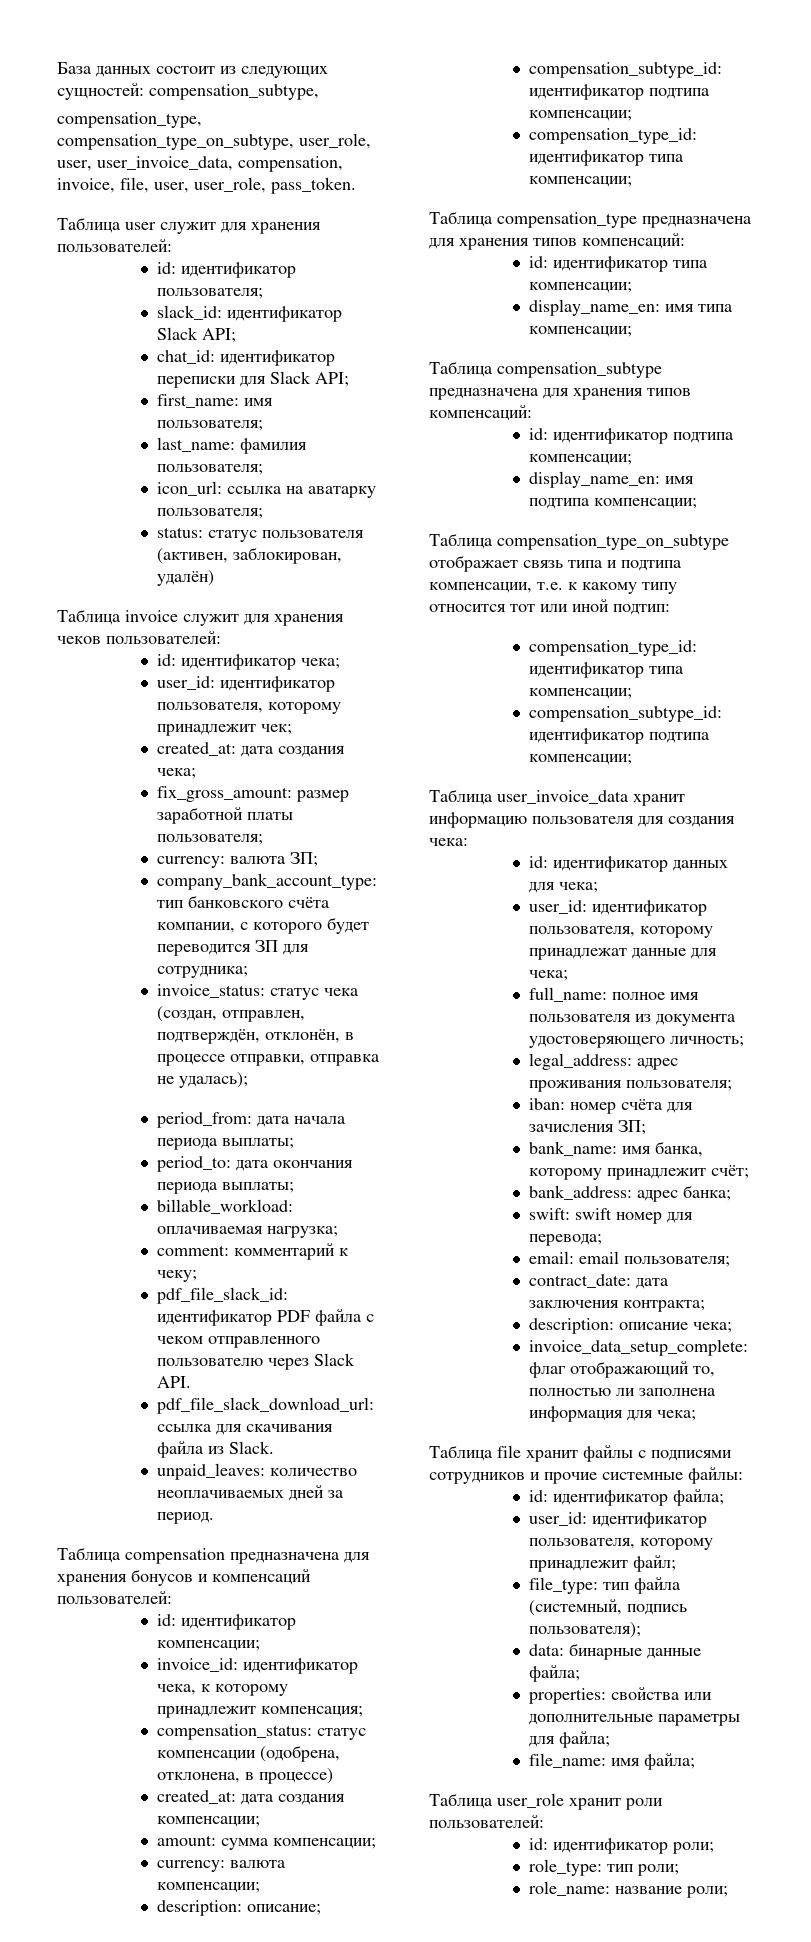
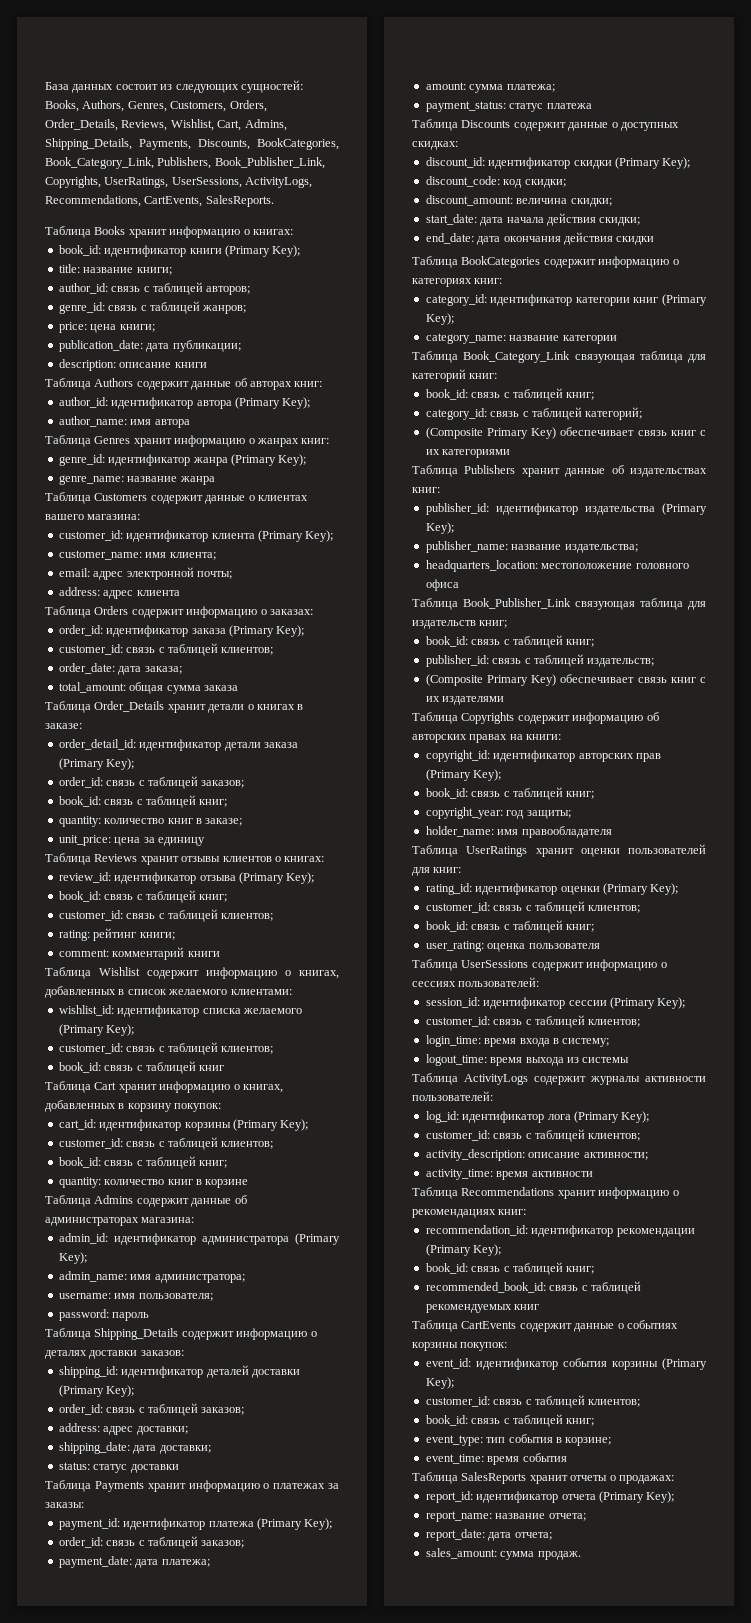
[149,84,319,100] [57,112,202,128] [57,133,371,150] [57,156,343,172] [57,177,356,194] [57,217,321,234] [57,239,172,252] [156,262,296,278] [156,288,263,299] [156,305,342,322] [156,327,236,343] [156,350,335,366] [156,371,349,388] [156,394,273,408] [156,420,263,431] [156,437,307,454] [156,464,263,475] [156,481,376,498] [156,508,263,519] [156,527,364,542] [156,547,342,564] [156,570,214,586] [57,609,344,626] [57,631,221,644] [156,654,340,670] [156,676,335,692] [156,702,341,714] [156,724,292,736] [156,742,345,757] [156,768,196,779] [156,786,349,802] [156,807,293,824] [156,834,263,845] [156,852,318,868] [156,873,377,890] [156,895,330,908] [156,917,369,934] [156,940,309,956] [156,966,248,978] [156,984,359,1000] [156,1006,305,1022] [156,1029,354,1044] [156,1054,380,1066] [156,1072,248,1088] [156,1112,346,1128] [156,1138,294,1150] [156,1156,353,1172] [156,1182,294,1194] [156,1199,293,1214] [156,1226,338,1238] [156,1243,348,1260] [156,1270,197,1282] [156,1287,288,1304] [156,1309,374,1326] [156,1336,320,1348] [156,1353,355,1370] [156,1376,191,1388] [156,1397,374,1414] [156,1424,333,1435] [156,1441,274,1458] [156,1463,357,1480] [156,1485,344,1501] [156,1512,214,1524] [57,1547,370,1564] [57,1569,311,1586] [57,1591,172,1604] [156,1614,296,1630] [156,1640,260,1651] [156,1658,358,1674] [156,1684,288,1696] [156,1706,363,1718] [156,1724,366,1740] [156,1745,340,1762] [156,1768,333,1784] [156,1790,345,1805] [156,1816,260,1827] [156,1835,376,1850] [156,1860,286,1872] [156,1882,260,1893] [156,1900,321,1916] [528,62,722,78] [528,84,710,100] [528,110,632,121] [528,128,697,144] [528,150,684,166] [528,176,632,187] [429,211,752,228] [429,233,685,250] [528,256,708,272] [528,282,632,293] [528,299,733,316] [528,326,632,337] [429,361,662,378] [429,388,691,400] [429,405,532,421] [528,428,734,444] [528,454,632,465] [528,471,694,488] [528,498,697,509] [429,533,729,550] [429,555,682,572] [429,582,677,594] [429,599,670,615] [528,640,697,656] [528,662,684,678] [528,688,632,699] [528,706,722,722] [528,728,710,744] [528,754,632,765] [429,789,685,806] [429,812,735,828] [429,838,468,846] [528,856,728,872] [528,882,598,893] [528,900,707,916] [528,926,713,938] [528,948,717,960] [528,970,568,981] [528,987,699,1002] [528,1014,736,1026] [528,1036,744,1048] [528,1053,678,1070] [528,1080,732,1092] [528,1098,693,1114] [528,1120,646,1135] [528,1141,703,1157] [528,1165,749,1180] [528,1185,731,1202] [528,1208,693,1224] [528,1234,602,1246] [528,1251,730,1267] [528,1274,669,1289] [528,1300,705,1312] [528,1318,732,1334] [528,1339,748,1356] [528,1361,715,1378] [528,1388,716,1396] [528,1406,696,1422] [429,1445,732,1462] [429,1467,743,1484] [528,1489,724,1506] [528,1512,707,1528] [528,1538,713,1550] [528,1555,676,1572] [528,1577,681,1594] [528,1599,687,1616] [528,1622,641,1638] [528,1643,701,1660] [528,1665,580,1682] [528,1687,712,1704] [528,1714,740,1726] [528,1731,610,1748] [528,1753,695,1770] [429,1793,663,1810] [429,1815,544,1828] [528,1838,714,1854] [528,1859,679,1876] [528,1881,728,1898] compensation_subtype, // compensation_type, compensation_type_on_subtype, user_role, user, user_invoice_data, compensation, invoice, file, user, user_role, pass_token. // Таблица user служит для хранения пользователей: // id: идентификатор пользователя; // slack_id: идентификатор Slack API; // chat_id: идентификатор переписки для Slack API; // first_name: имя пользователя; // last_name: фамилия пользователя; // icon_url: ссылка на аватарку пользователя; // status: статус пользователя (активен, заблокирован, удалён) // Таблица invoice служит для хранения чеков пользователей: // id: идентификатор чека; // user_id: идентификатор пользователя, которому принадлежит чек; // created_at: дата создания чека; // fix_gross_amount: размер заработной платы пользователя; // currency: валюта ЗП; // company_bank_account_type: тип банковского счёта компании, с которого будет переводится ЗП для сотрудника; // invoice_status: статус чека (создан, отправлен, подтверждён, отклонён, в процессе отправки, отправка не удалась); // period_from: дата начала периода выплаты; // period_to: дата окончания периода выплаты; // billable_workload: оплачиваемая нагрузка; // comment: комментарий к чеку; // pdf_file_slack_id: идентификатор PDF файла с чеком отправленного пользователю через Slack API. // pdf_file_slack_download_url: ссылка для скачивания файла из Slack. // unpaid_leaves: количество неоплачиваемых дней за период. // Таблица compensation предназначена для хранения бонусов и компенсаций пользователей: // id: идентификатор компенсации; // invoice_id: идентификатор чека, к которому принадлежит компенсация; // compensation_status: статус компенсации (одобрена, отклонена, в процессе) // created_at: дата создания компенсации; // amount: сумма компенсации; // currency: валюта компенсации; // description: описание; // compensation_subtype_id: идентификатор подтипа компенсации; // compensation_type_id: идентификатор типа компенсации; // Таблица compensation_type предназначена для хранения типов компенсаций: // id: идентификатор типа компенсации; // display_name_en: имя типа компенсации; // Таблица compensation_subtype предназначена для хранения типов компенсаций: // id: идентификатор подтипа компенсации; // display_name_en: имя подтипа компенсации; // Таблица compensation_type_on_subtype отображает связь типа и подтипа компенсации, т.е. к какому типу относится тот или иной подтип: // compensation_type_id: идентификатор типа компенсации; // compensation_subtype_id: идентификатор подтипа компенсации; // Таблица user_invoice_data хранит информацию пользователя для создания чека: // id: идентификатор данных для чека; // user_id: идентификатор пользователя, которому принадлежат данные для чека; // full_name: полное имя пользователя из документа удостоверяющего личность; // legal_address: адрес проживания пользователя; // iban: номер счёта для зачисления ЗП; // bank_name: имя банка, которому принадлежит счёт; // bank_address: адрес банка; // swift: swift номер для перевода; // email: email пользователя; // contract_date: дата заключения контракта; // description: описание чека; // invoice_data_setup_complete: флаг отображающий то, полностью ли заполнена информация для чека; // Таблица file хранит файлы с подписями сотрудников и прочие системные файлы: // id: идентификатор файла; // user_id: идентификатор пользователя, которому принадлежит файл; // file_type: тип файла (системный, подпись пользователя); // data: бинарные данные файла; // properties: свойства или дополнительные параметры для файла; // file_name: имя файла; // Таблица user_role хранит роли пользователей: // id: идентификатор роли; // role_type: тип роли; // role_name: название роли; -> [45,100,267,112] [45,119,287,131] [45,138,339,150] [45,157,325,169] [45,176,313,188] [45,195,274,207] [45,226,293,238] [58,245,301,257] [58,264,172,275] [58,282,251,295] [58,301,247,314] [58,322,155,333] [58,340,241,352] [58,359,207,371] [45,378,323,390] [58,397,311,409] [58,416,190,428] [45,435,330,447] [58,454,307,466] [58,475,215,485] [45,492,308,504] [45,514,141,520] [58,530,334,542] [58,550,216,560] [58,567,232,580] [58,587,180,599] [45,606,313,618] [58,625,305,637] [58,643,274,656] [58,663,182,675] [58,682,238,694] [45,701,304,713] [45,723,82,729] [58,739,298,751] [58,758,135,770] [58,776,245,789] [58,795,228,808] [58,816,243,827] [58,835,205,846] [45,853,325,865] [58,872,315,884] [58,890,228,903] [58,909,274,922] [58,928,175,941] [58,947,220,960] [45,967,339,979] [45,986,292,998] [58,1005,302,1017] [58,1024,135,1036] [58,1042,274,1055] [58,1061,225,1074] [45,1081,283,1093] [45,1100,222,1112] [58,1119,309,1131] [58,1137,274,1150] [58,1156,228,1169] [58,1177,249,1188] [45,1195,247,1207] [45,1217,195,1226] [58,1233,340,1245] [58,1252,87,1264] [58,1271,245,1283] [58,1293,213,1301] [58,1309,150,1321] [45,1328,317,1340] [45,1350,184,1359] [58,1365,300,1378] [58,1385,135,1397] [58,1403,245,1416] [58,1423,188,1435] [58,1442,211,1454] [58,1462,179,1473] [45,1480,340,1492] [45,1502,84,1508] [58,1518,333,1530] [58,1536,245,1549] [58,1556,210,1568] [425,82,555,93] [425,101,592,112] [412,119,679,131] [412,141,458,150] [425,157,691,169] [425,176,566,188] [425,195,612,207] [425,213,641,226] [425,232,655,245] [412,256,679,268] [412,278,503,287] [425,294,707,306] [425,313,454,325] [425,333,617,344] [412,351,706,363] [412,369,498,382] [425,388,595,401] [425,407,643,420] [425,427,706,439] [425,449,511,458] [412,465,707,477] [412,487,440,493] [425,503,707,515] [425,522,454,534] [425,541,638,553] [425,560,689,572] [425,579,459,591] [412,598,706,610] [412,620,508,629] [425,635,595,648] [425,654,655,667] [425,674,706,686] [425,696,505,705] [412,712,659,724] [412,734,562,743] [425,750,661,762] [425,769,502,781] [425,787,595,800] [425,807,571,819] [425,826,612,838] [412,844,706,857] [412,867,462,876] [425,883,679,895] [425,901,641,914] [425,920,595,933] [425,941,600,952] [412,959,667,971] [412,977,540,987] [425,997,686,1009] [425,1015,641,1028] [425,1035,610,1047] [425,1054,630,1066] [412,1073,706,1085] [412,1091,493,1101] [425,1111,650,1123] [425,1129,641,1142] [425,1149,648,1161] [425,1169,593,1180] [412,1187,679,1199] [412,1209,527,1218] [425,1225,695,1237] [425,1244,502,1256] [425,1262,595,1275] [425,1281,641,1294] [425,1304,540,1313] [412,1320,678,1332] [412,1342,508,1351] [425,1358,707,1370] [425,1377,454,1389] [425,1395,641,1408] [425,1414,595,1427] [425,1434,612,1446] [425,1453,567,1465] [412,1472,674,1484] [425,1491,675,1503] [425,1511,586,1522] [425,1529,552,1541] [425,1548,581,1560] Books, Authors, Genres, Customers, Orders, Order_Details, Reviews, Wishlist, Cart, Admins, Shipping_Details, Payments, Discounts, BookCategories, Book_Category_Link, Publishers, Book_Publisher_Link, Copyrights, UserRatings, UserSessions, ActivityLogs, Recommendations, CartEvents, SalesReports. // Таблица Books хранит информацию о книгах: // book_id: идентификатор книги (Primary Key); // title: название книги; // author_id: связь с таблицей авторов; // genre_id: связь с таблицей жанров; // price: цена книги; // publication_date: дата публикации; // description: описание книги // Таблица Authors содержит данные об авторах книг: // author_id: идентификатор автора (Primary Key); // author_name: имя автора // Таблица Genres хранит информацию о жанрах книг: // genre_id: идентификатор жанра (Primary Key); // genre_name: название жанра // Таблица Customers содержит данные о клиентах вашего магазина: // customer_id: идентификатор клиента (Primary Key); // customer_name: имя клиента; // email: адрес электронной почты; // address: адрес клиента // Таблица Orders содержит информацию о заказах: // order_id: идентификатор заказа (Primary Key); // customer_id: связь с таблицей клиентов; // order_date: дата заказа; // total_amount: общая сумма заказа // Таблица Order_Details хранит детали о книгах в заказе: // order_detail_id: идентификатор детали заказа (Primary Key); // order_id: связь с таблицей заказов; // book_id: связь с таблицей книг; // quantity: количество книг в заказе; // unit_price: цена за единицу // Таблица Reviews хранит отзывы клиентов о книгах: // review_id: идентификатор отзыва (Primary Key); // book_id: связь с таблицей книг; // customer_id: связь с таблицей клиентов; // rating: рейтинг книги; // comment: комментарий книги // Таблица Wishlist содержит информацию о книгах, добавленных в список желаемого клиентами: // wishlist_id: идентификатор списка желаемого (Primary Key); // customer_id: связь с таблицей клиентов; // book_id: связь с таблицей книг // Таблица Cart хранит информацию о книгах, добавленных в корзину покупок: // cart_id: идентификатор корзины (Primary Key); // customer_id: связь с таблицей клиентов; // book_id: связь с таблицей книг; // quantity: количество книг в корзине // Таблица Admins содержит данные об администраторах магазина: // admin_id: идентификатор администратора (Primary Key); // admin_name: имя администратора; // username: имя пользователя; // password: пароль // Таблица Shipping_Details содержит информацию о деталях доставки заказов: // shipping_id: идентификатор деталей доставки (Primary Key); // order_id: связь с таблицей заказов; // address: адрес доставки; // shipping_date: дата доставки; // status: статус доставки // Таблица Payments хранит информацию о платежах за заказы: // payment_id: идентификатор платежа (Primary Key); // order_id: связь с таблицей заказов; // payment_date: дата платежа; // amount: сумма платежа; // payment_status: статус платежа // Таблица Discounts содержит данные о доступных скидках: // discount_id: идентификатор скидки (Primary Key); // discount_code: код скидки; // discount_amount: величина скидки; // start_date: дата начала действия скидки; // end_date: дата окончания действия скидки // Таблица BookCategories содержит информацию о категориях книг: // category_id: идентификатор категории книг (Primary Key); // category_name: название категории // Таблица Book_Category_Link связующая таблица для категорий книг: // book_id: связь с таблицей книг; // category_id: связь с таблицей категорий; // (Composite Primary Key) обеспечивает связь книг с их категориями // Таблица Publishers хранит данные об издательствах книг: // publisher_id: идентификатор издательства (Primary Key); // publisher_name: название издательства; // headquarters_location: местоположение головного офиса // Таблица Book_Publisher_Link связующая таблица для издательств книг; // book_id: связь с таблицей книг; // publisher_id: связь с таблицей издательств; // (Composite Primary Key) обеспечивает связь книг с их издателями // Таблица Copyrights содержит информацию об авторских правах на книги: // copyright_id: идентификатор авторских прав (Primary Key); // book_id: связь с таблицей книг; // copyright_year: год защиты; // holder_name: имя правообладателя // Таблица UserRatings хранит оценки пользователей для книг: // rating_id: идентификатор оценки (Primary Key); // customer_id: связь с таблицей клиентов; // book_id: связь с таблицей книг; // user_rating: оценка пользователя // Таблица UserSessions содержит информацию о сессиях пользователей: // session_id: идентификатор сессии (Primary Key); // customer_id: связь с таблицей клиентов; // login_time: время входа в систему; // logout_time: время выхода из системы // Таблица ActivityLogs содержит журналы активности пользователей: // log_id: идентификатор лога (Primary Key); // customer_id: связь с таблицей клиентов; // activity_description: описание активности; // activity_time: время активности // Таблица Recommendations хранит информацию о рекомендациях книг: // recommendation_id: идентификатор рекомендации (Primary Key); // book_id: связь с таблицей книг; // recommended_book_id: связь с таблицей рекомендуемых книг // Таблица CartEvents содержит данные о событиях корзины покупок: // event_id: идентификатор события корзины (Primary Key); // customer_id: связь с таблицей клиентов; // book_id: связь с таблицей книг; // event_type: тип события в корзине; // event_time: время события // Таблица SalesReports хранит отчеты о продажах: // report_id: идентификатор отчета (Primary Key); // report_name: название отчета; // report_date: дата отчета; // sales_amount: сумма продаж.

